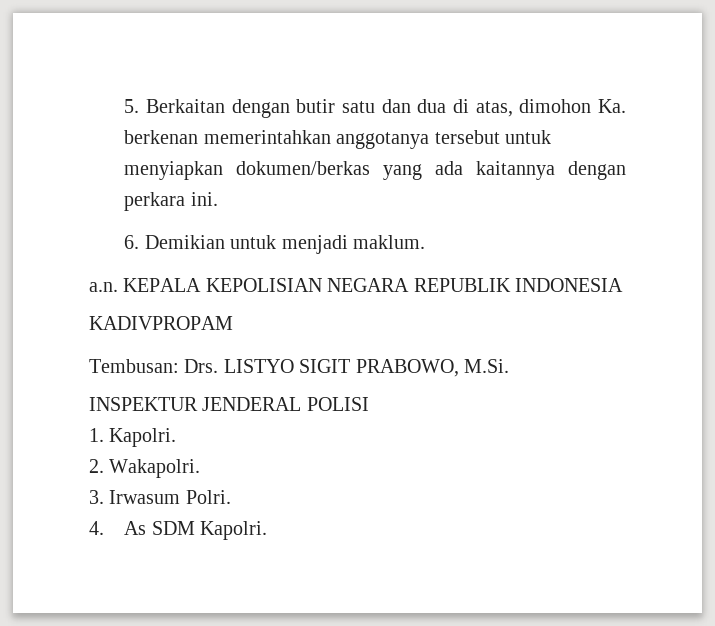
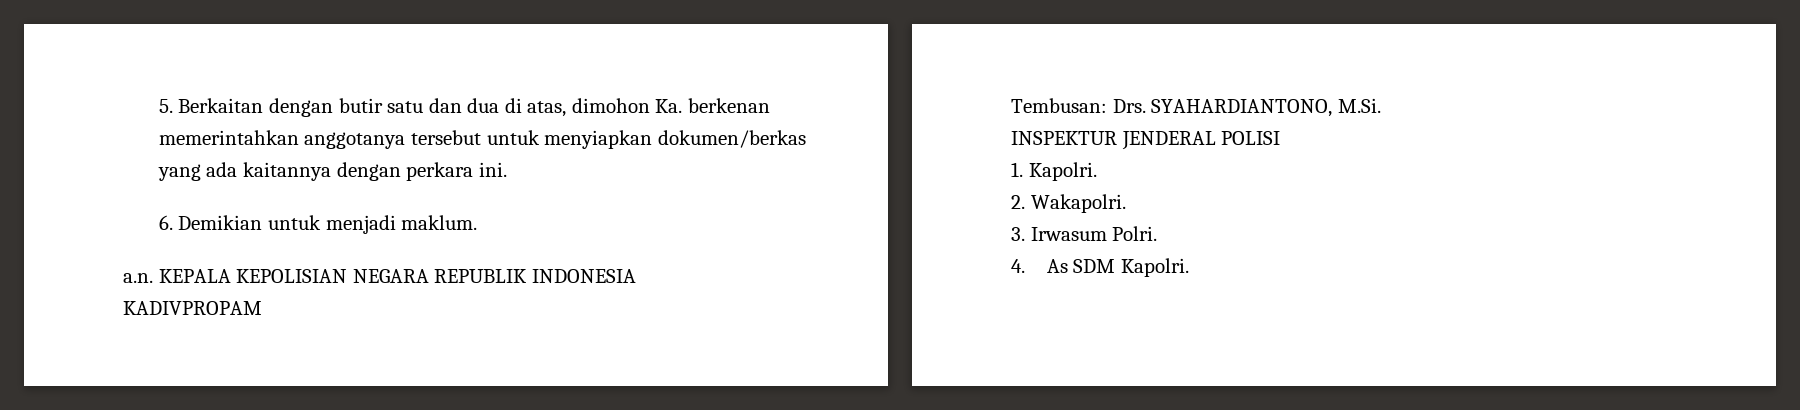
[223,359,459,377] LISTYO SIGIT PRABOWO, -> [1151,99,1333,117] SYAHARDIANTONO,

